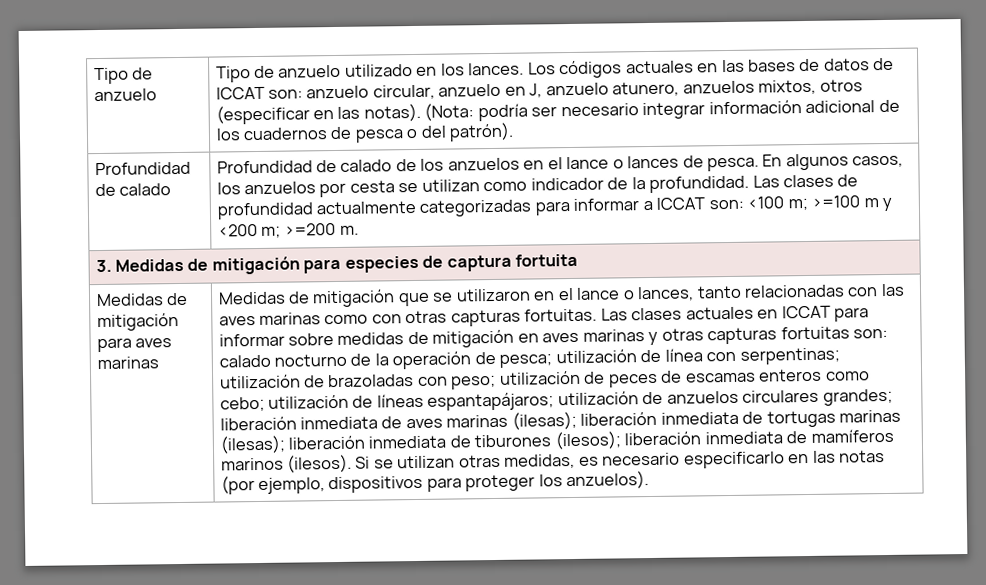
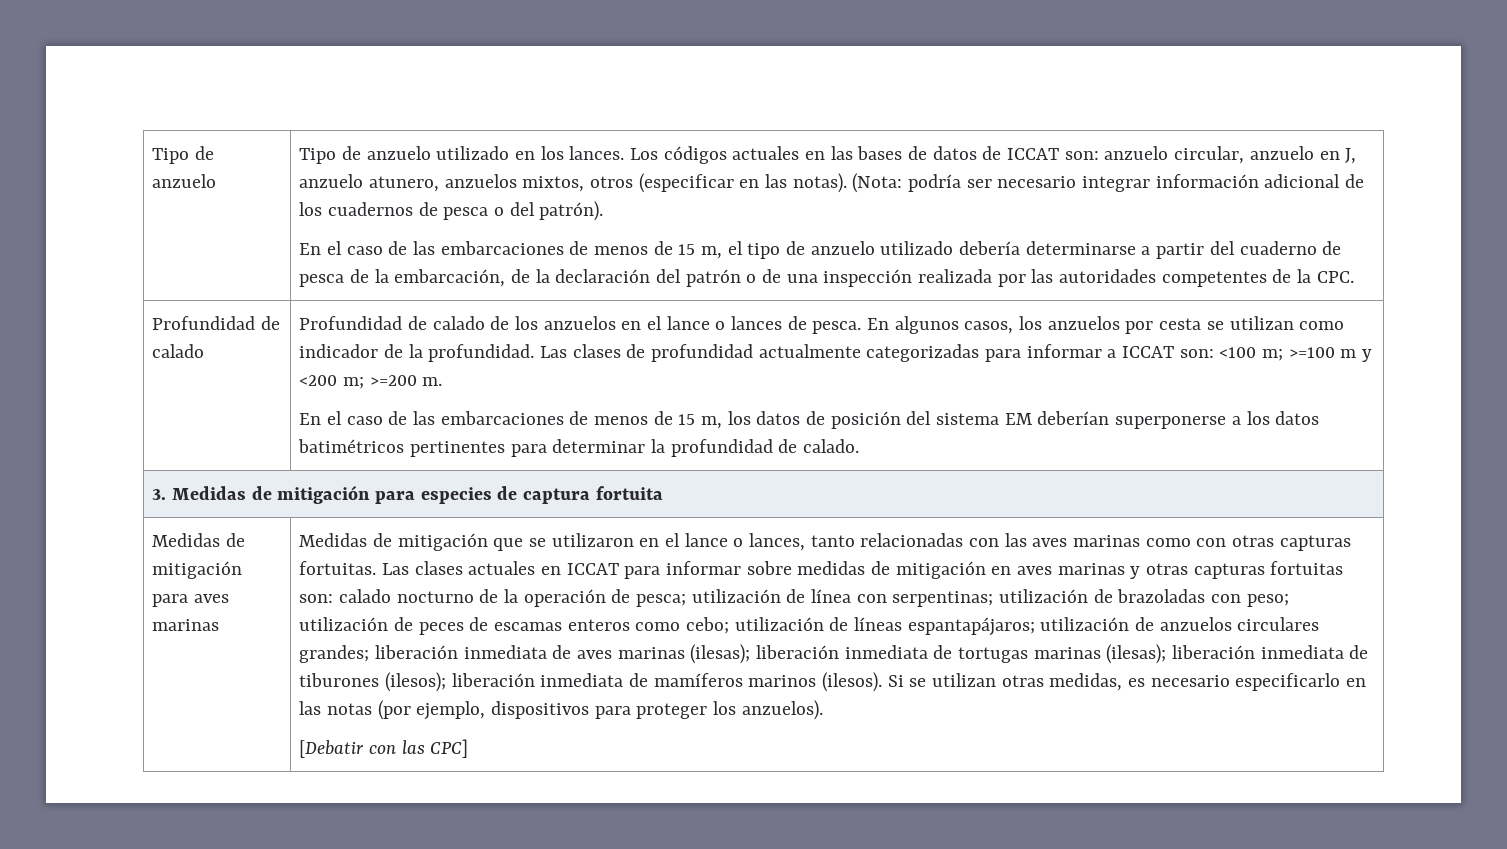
(515, 132) none -> [299,241,1342,259] [299,269,1354,287] // En el caso de las embarcaciones de menos de 15 m, el tipo de anzuelo utilizado debería determinarse a partir del cuaderno de pesca de la embarcación, de la declaración del patrón o de una inspección realizada por las autoridades competentes de la CPC.
(359, 230) none -> [299,411,1320,429] [298,439,860,457] // En el caso de las embarcaciones de menos de 15 m, los datos de posición del sistema EM deberían superponerse a los datos batimétricos pertinentes para determinar la profundidad de calado.
(650, 480) none -> [299,739,469,758] // [Debatir con las CPC]

